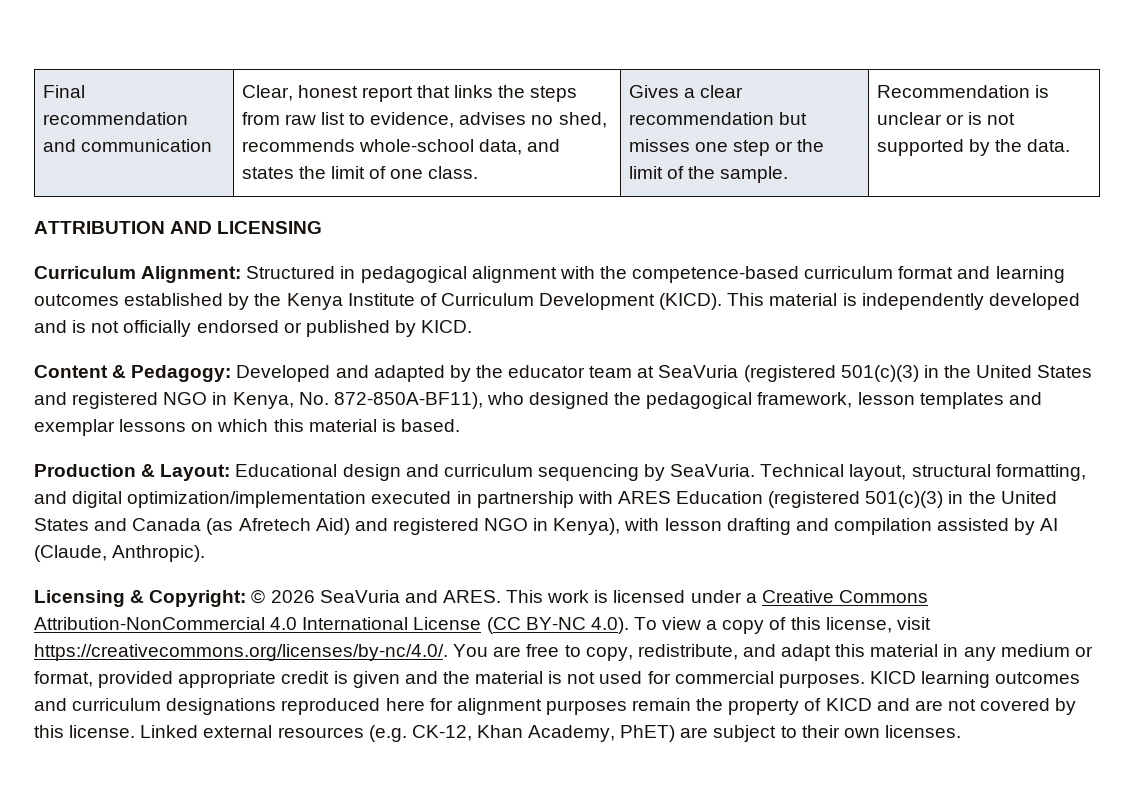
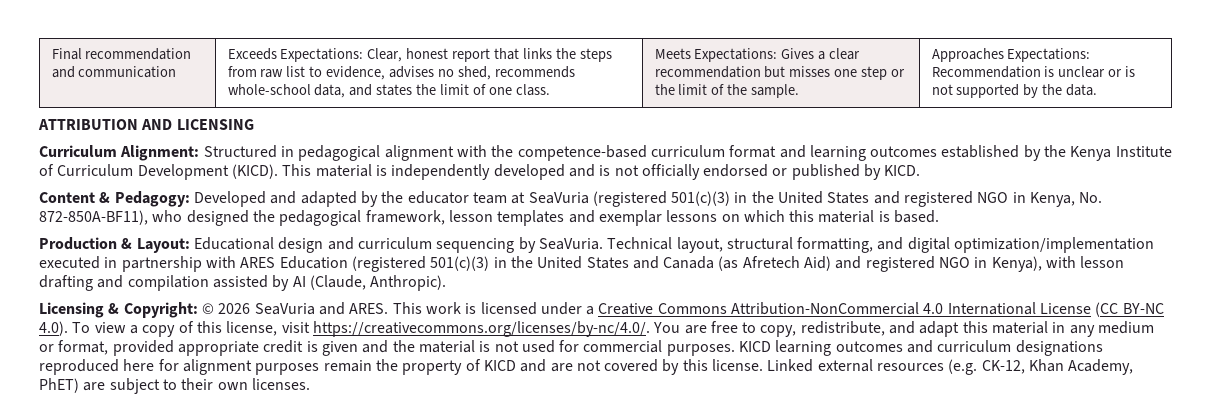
(212, 145) none -> [227,48,364,62] Exceeds Expectations:
(479, 172) none -> [654,48,778,62] Meets Expectations:
(789, 174) none -> [931,48,1091,62] Approaches Expectations:

